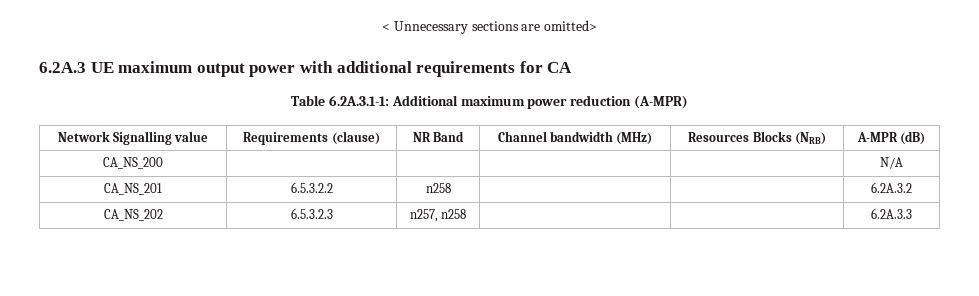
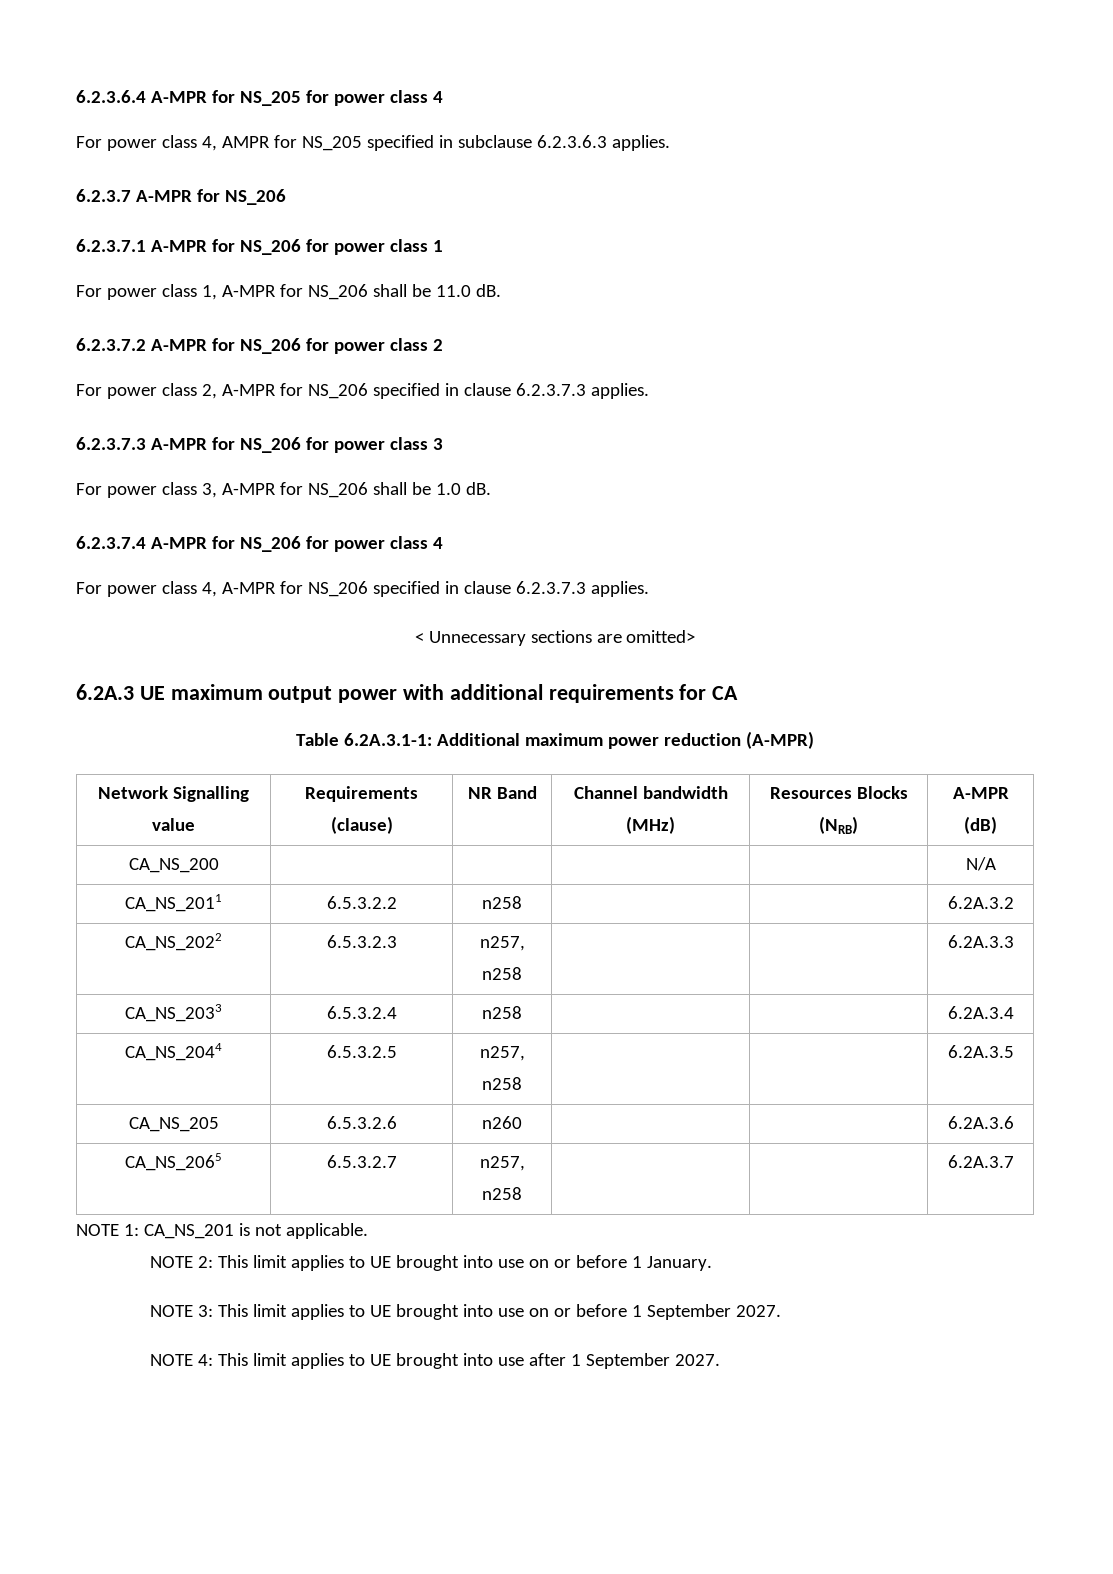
(381, 27) none -> [76,90,443,106] [76,135,670,151] [76,189,286,205] [76,239,443,255] [76,284,501,300] [76,338,443,354] [76,383,649,399] [76,437,443,453] [76,482,491,498] [76,536,443,552] [76,581,649,597] 6.2.3.6.4 A-MPR for NS_205 for power class 4 // For power class 4, AMPR for NS_205 specified in subclause 6.2.3.6.3 applies. // 6.2.3.7 A-MPR for NS_206 // 6.2.3.7.1 A-MPR for NS_206 for power class 1 // For power class 1, A-MPR for NS_206 shall be 11.0 dB. // 6.2.3.7.2 A-MPR for NS_206 for power class 2 // For power class 2, A-MPR for NS_206 specified in clause 6.2.3.7.3 applies. // 6.2.3.7.3 A-MPR for NS_206 for power class 3 // For power class 3, A-MPR for NS_206 shall be 1.0 dB. // 6.2.3.7.4 A-MPR for NS_206 for power class 4 // For power class 4, A-MPR for NS_206 specified in clause 6.2.3.7.3 applies. //
[104,183,162,195] CA_NS_201 -> [125,894,222,912] CA_NS_2011
[103,209,163,221] CA_NS_202 -> [125,933,222,951] CA_NS_2022
(912, 213) none -> [125,1004,222,1022] [326,1006,397,1019] [482,1006,522,1019] [947,1006,1014,1019] [125,1043,222,1061] [326,1045,397,1058] [479,1046,525,1061] [482,1077,522,1090] [947,1045,1014,1058] [128,1117,219,1132] [326,1116,397,1129] [482,1116,522,1129] [947,1116,1014,1129] [125,1153,222,1171] [326,1155,397,1168] [479,1156,525,1171] [482,1187,522,1200] [947,1155,1014,1168] [76,1223,368,1239] [149,1255,712,1271] [149,1304,781,1320] [149,1353,720,1369] // CA_NS_2033 | 6.5.3.2.4 | n258 | | | 6.2A.3.4 // CA_NS_2044 | 6.5.3.2.5 | n257, n258 | | | 6.2A.3.5 // CA_NS_205 | 6.5.3.2.6 | n260 | | | 6.2A.3.6 // CA_NS_2065 | 6.5.3.2.7 | n257, n258 | | | 6.2A.3.7 // NOTE 1: CA_NS_201 is not applicable. // NOTE 2: This limit applies to UE brought into use on or before 1 January. // NOTE 3: This limit applies to UE brought into use on or before 1 September 2027. // NOTE 4: This limit applies to UE brought into use after 1 September 2027.

